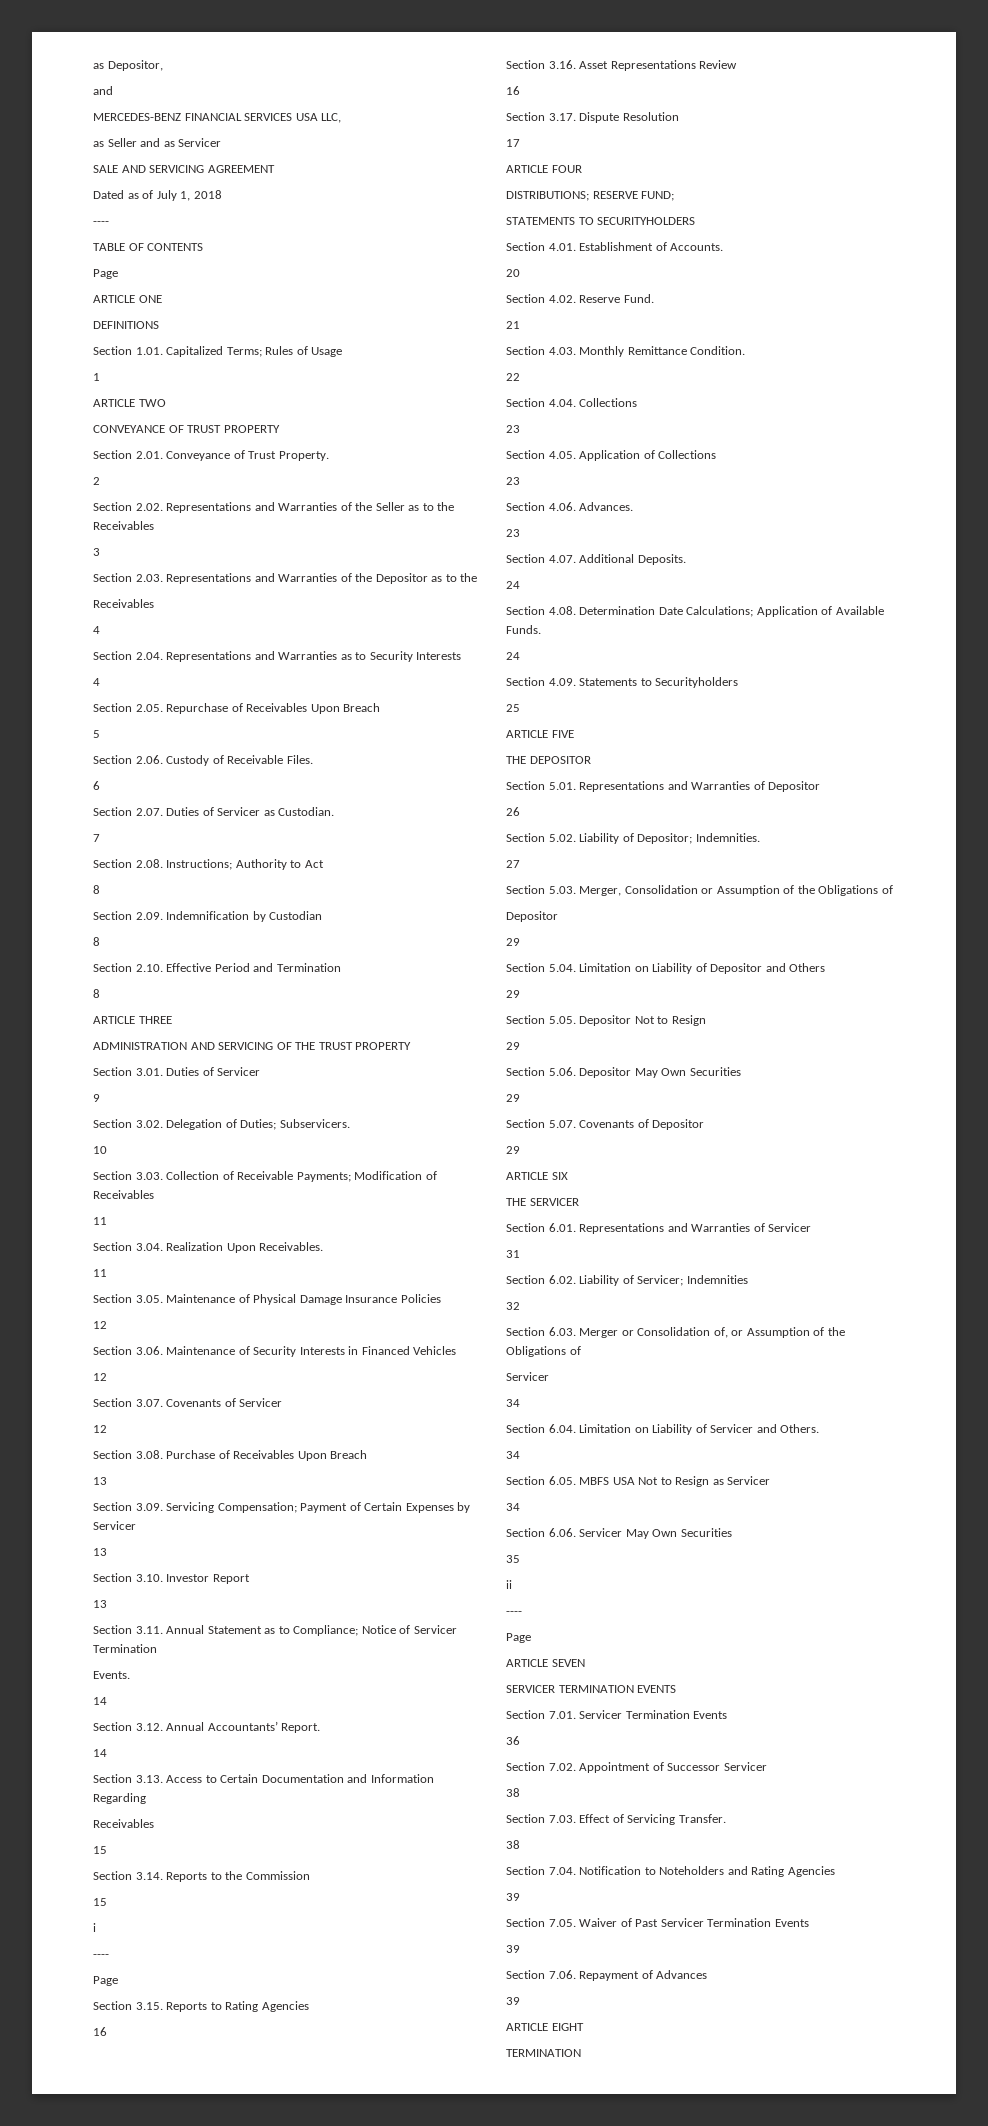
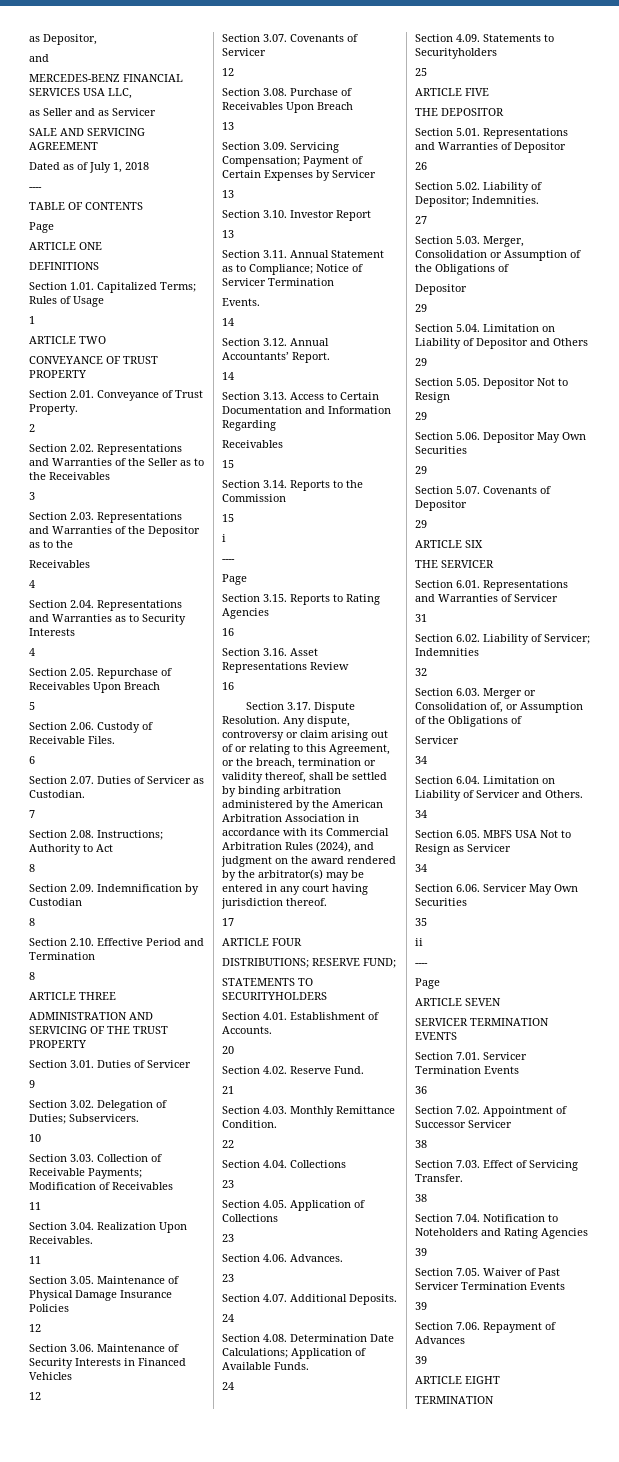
[622,112,679,121] Resolution -> [222,716,350,727] [222,730,388,741] [222,744,390,755] [222,758,376,769] [222,772,387,783] [222,786,341,797] [222,800,383,811] [222,814,359,822] [222,828,389,836] [222,841,374,853] [221,856,396,867] [222,869,364,881] [222,884,368,895] [221,898,327,909] Resolution. Any dispute, controversy or claim arising out of or relating to this Agreement, or the breach, termination or validity thereof, shall be settled by binding arbitration administered by the American Arbitration Association in accordance with its Commercial Arbitration Rules (2024), and judgment on the award rendered by the arbitrator(s) may be entered in any court having jurisdiction thereof.

